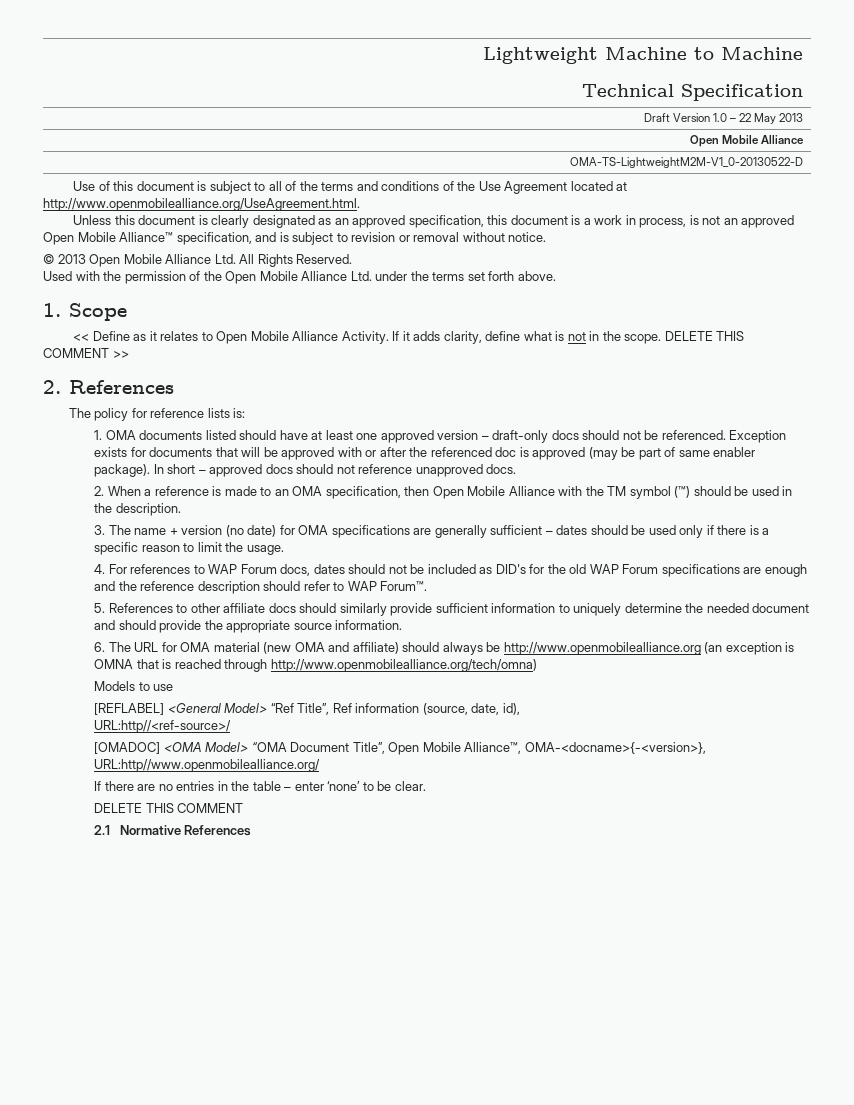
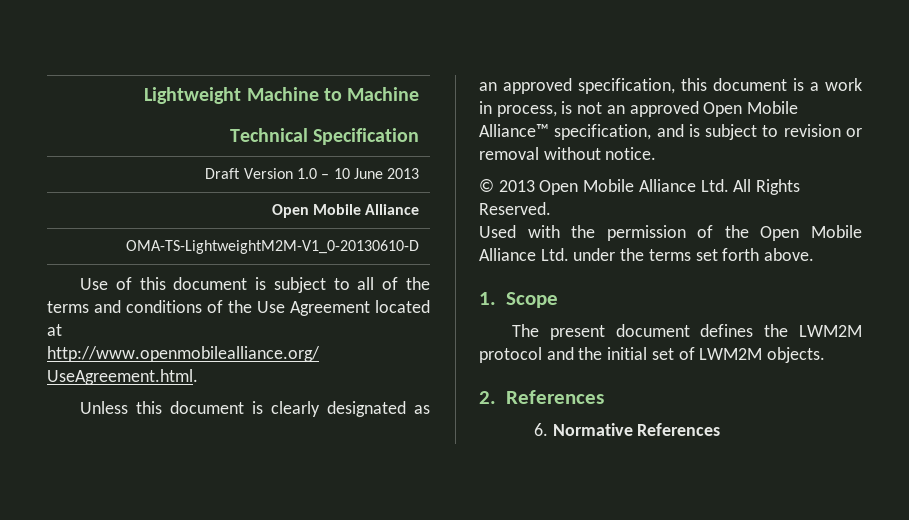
[738,113,777,124] 22 May -> [333,168,383,179] 10 June
[570,157,804,168] OMA-TS-LightweightM2M-V1_0-20130522-D -> [126,240,420,254] OMA-TS-LightweightM2M-V1_0-20130610-D
[73,331,745,344] [43,348,129,358] [43,380,174,394] [68,408,246,421] [94,430,787,443] [94,447,756,460] [94,464,517,477] [94,486,793,499] [94,503,181,516] [94,525,770,538] [94,542,284,555] [94,564,807,577] [94,581,428,594] [94,603,810,616] [94,620,403,633] [94,642,795,655] [94,659,537,672] [94,681,174,691] [94,703,520,715] [94,720,232,733] [94,742,706,755] [94,759,321,772] [94,781,426,791] [94,803,244,813] [94,825,111,835] << Define as it relates to Open Mobile Alliance Activity. If it adds clarity, define what is not in the scope. DELETE THIS COMMENT >> // 2. References // The policy for reference lists is: // 1. OMA documents listed should have at least one approved version – draft-only docs should not be referenced. Exception exists for documents that will be approved with or after the referenced doc is approved (may be part of same enabler package). In short – approved docs should not reference unapproved docs. // 2. When a reference is made to an OMA specification, then Open Mobile Alliance with the TM symbol (™) should be used in the description. // 3. The name + version (no date) for OMA specifications are generally sufficient – dates should be used only if there is a specific reason to limit the usage. // 4. For references to WAP Forum docs, dates should not be included as DID's for the old WAP Forum specifications are enough and the reference description should refer to WAP Forum™. // 5. References to other affiliate docs should similarly provide sufficient information to uniquely determine the needed document and should provide the appropriate source information. // 6. The URL for OMA material (new OMA and affiliate) should always be http://www.openmobilealliance.org (an exception is OMNA that is reached through http://www.openmobilealliance.org/tech/omna) // Models to use // [REFLABEL] <General Model> “Ref Title”, Ref information (source, date, id), // URL:http//<ref-source>/ // [OMADOC] <OMA Model> “OMA Document Title”, Open Mobile Alliance™, OMA-<docname>{-<version>}, URL:http//www.openmobilealliance.org/ // If there are no entries in the table – enter ‘none’ to be clear. // DELETE THIS COMMENT // 2.1 -> [512,324,862,340] [479,347,826,363] [479,390,605,404] [533,423,548,436] The present document defines the LWM2M protocol and the initial set of LWM2M objects. // 2. References // 6.

